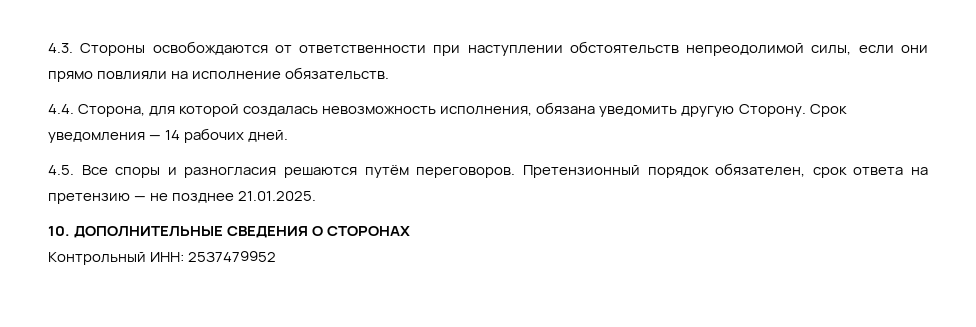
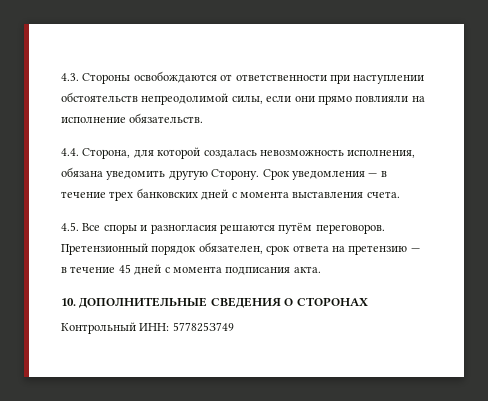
[165,128,289,143] 14 рабочих дней. -> [380,171,387,177] [61,188,400,201] в течение трех банковских дней с момента выставления счета.
[150,191,317,203] не позднее 21.01.2025. -> [61,264,321,275] в течение 45 дней с момента подписания акта.
[188,251,277,262] 25З7479952 -> [172,322,234,332] 577825З749

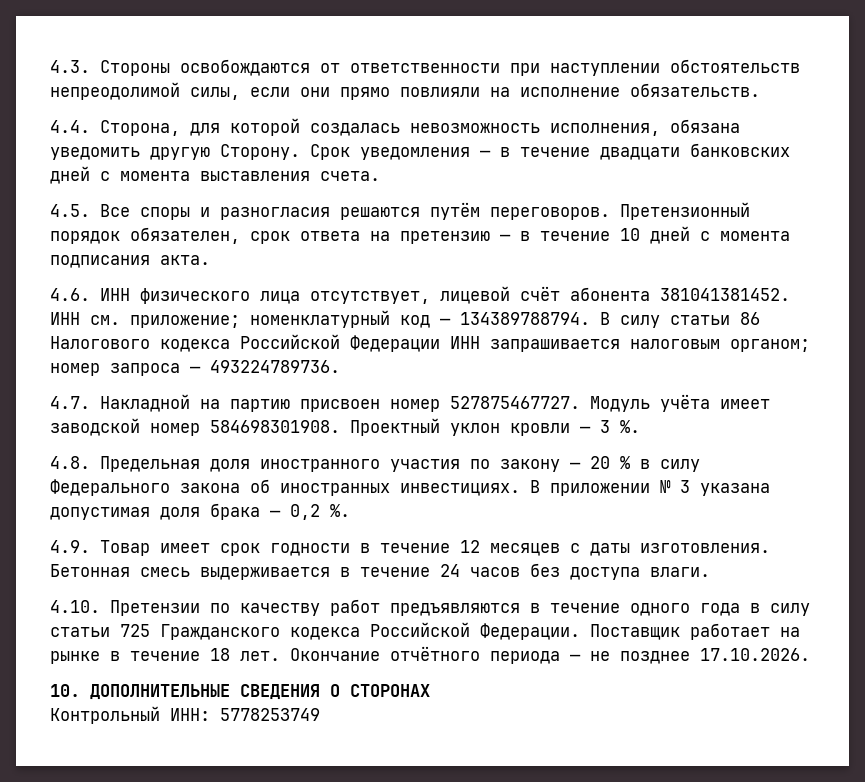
[109,191,134,201] трех -> [600,147,680,160] двадцати
[118,264,131,273] 45 -> [620,228,640,241] 10
(321, 269) none -> [50,286,790,304] [50,310,760,328] [50,334,810,352] [50,360,340,376] [50,394,770,412] [50,418,640,436] [50,456,700,472] [50,479,770,496] [50,503,350,520] [50,540,770,556] [50,563,710,580] [50,599,810,616] [50,622,800,640] [50,646,810,664] // 4.6. ИНН физического лица отсутствует, лицевой счёт абонента 381041381452. ИНН см. приложение; номенклатурный код — 134389788794. В силу статьи 86 Налогового кодекса Российской Федерации ИНН запрашивается налоговым органом; номер запроса — 493224789736. // 4.7. Накладной на партию присвоен номер 527875467727. Модуль учёта имеет заводской номер 584698301908. Проектный уклон кровли — 3 %. // 4.8. Предельная доля иностранного участия по закону — 20 % в силу Федерального закона об иностранных инвестициях. В приложении № 3 указана допустимая доля брака — 0,2 %. // 4.9. Товар имеет срок годности в течение 12 месяцев с даты изготовления. Бетонная смесь выдерживается в течение 24 часов без доступа влаги. // 4.10. Претензии по качеству работ предъявляются в течение одного года в силу статьи 725 Гражданского кодекса Российской Федерации. Поставщик работает на рынке в течение 18 лет. Окончание отчётного периода — не позднее 17.10.2026.

